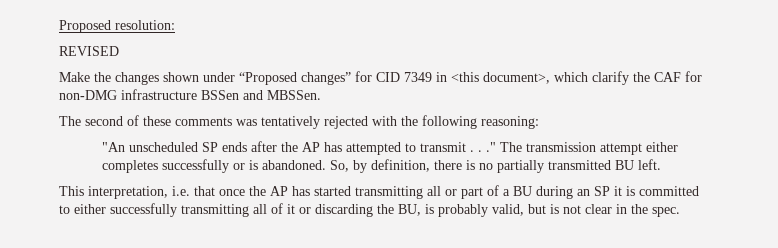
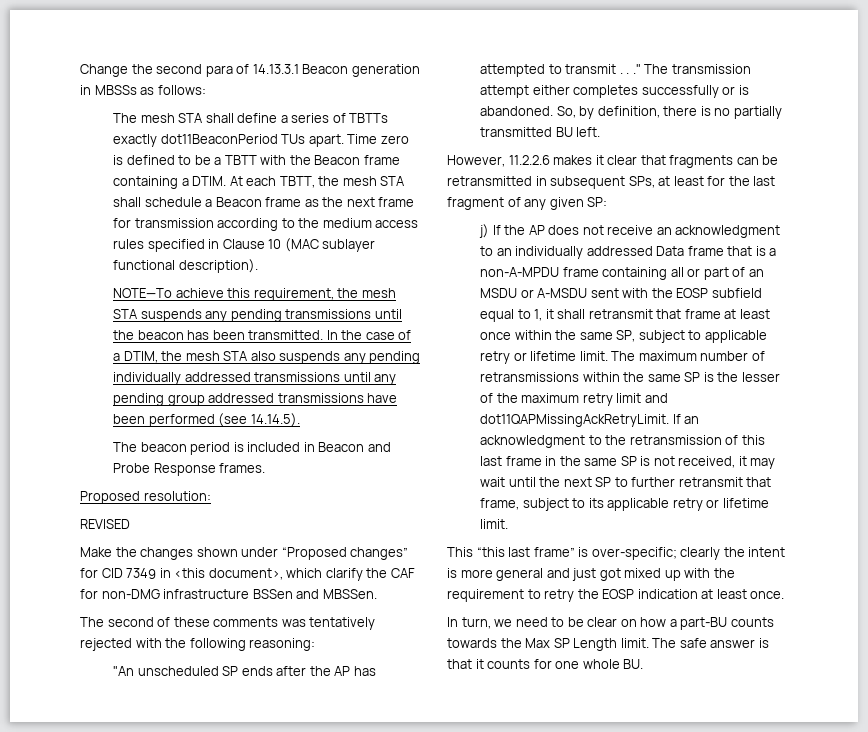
(59, 26) none -> [80,64,420,77] [80,85,206,95] [113,113,389,123] [113,134,409,147] [113,155,400,165] [113,176,405,189] [113,197,415,207] [113,218,419,231] [113,238,376,252] [113,259,258,273] [113,288,396,301] [113,309,402,322] [113,330,412,340] [113,351,421,364] [113,372,397,385] [113,393,398,406] [113,413,300,427] [113,442,391,455] [113,463,266,476] Change the second para of 14.13.3.1 Beacon generation in MBSSs as follows: // The mesh STA shall define a series of TBTTs exactly dot11BeaconPeriod TUs apart. Time zero is defined to be a TBTT with the Beacon frame containing a DTIM. At each TBTT, the mesh STA shall schedule a Beacon frame as the next frame for transmission according to the medium access rules specified in Clause 10 (MAC sublayer functional description). // NOTE—To achieve this requirement, the mesh STA suspends any pending transmissions until the beacon has been transmitted. In the case of a DTIM, the mesh STA also suspends any pending individually addressed transmissions until any pending group addressed transmissions have been performed (see 14.14.5). // The beacon period is included in Beacon and Probe Response frames. //
[59,185,699,199] [59,203,680,217] This interpretation, i.e. that once the AP has started transmitting all or part of a BU during an SP it is committed to either successfully transmitting all of it or discarding the BU, is probably valid, but is not clear in the spec. -> [447,155,779,168] [447,176,776,189] [447,197,608,210] [479,224,781,238] [480,246,777,259] [480,267,764,280] [480,288,762,298] [480,309,770,322] [480,330,767,343] [480,351,765,364] [480,372,780,382] [480,393,668,406] [480,414,700,427] [480,435,765,448] [480,456,776,469] [480,477,772,487] [480,498,769,511] [480,519,509,529] [447,547,786,560] [447,568,735,581] [447,589,785,602] [447,617,774,630] [447,638,769,651] [447,659,644,669] However, 11.2.2.6 makes it clear that fragments can be retransmitted in subsequent SPs, at least for the last fragment of any given SP: // j) If the AP does not receive an acknowledgment to an individually addressed Data frame that is a non-A-MPDU frame containing all or part of an MSDU or A-MSDU sent with the EOSP subfield equal to 1, it shall retransmit that frame at least once within the same SP, subject to applicable retry or lifetime limit. The maximum number of retransmissions within the same SP is the lesser of the maximum retry limit and dot11QAPMissingAckRetryLimit. If an acknowledgment to the retransmission of this last frame in the same SP is not received, it may wait until the next SP to further retransmit that frame, subject to its applicable retry or lifetime limit. // This “this last frame” is over-specific; clearly the intent is more general and just got mixed up with the requirement to retry the EOSP indication at least once. // In turn, we need to be clear on how a part-BU counts towards the Max SP Length limit. The safe answer is that it counts for one whole BU.

